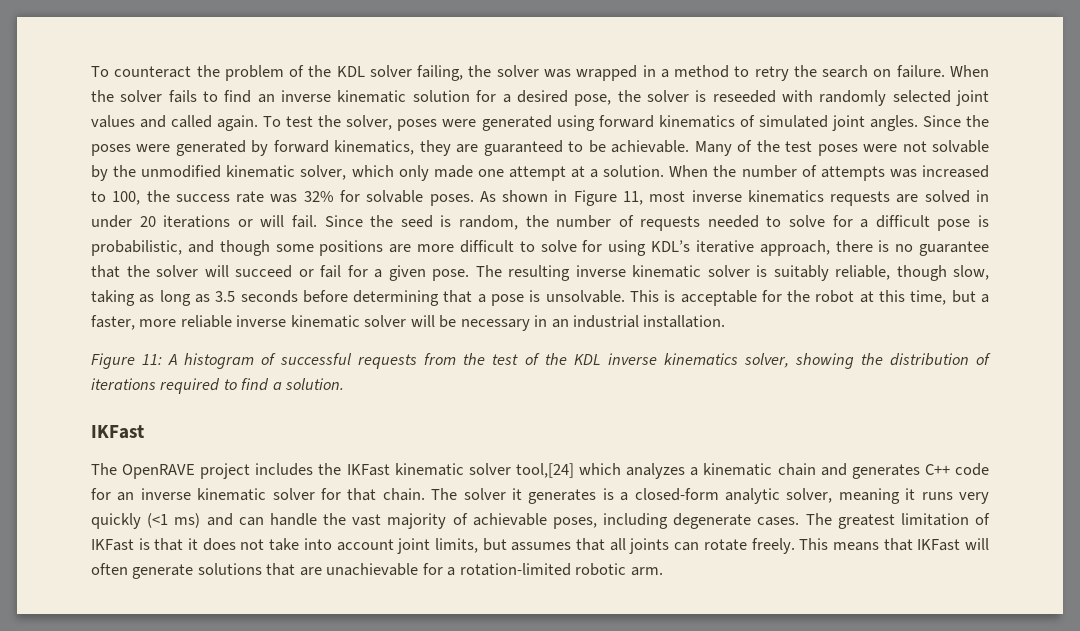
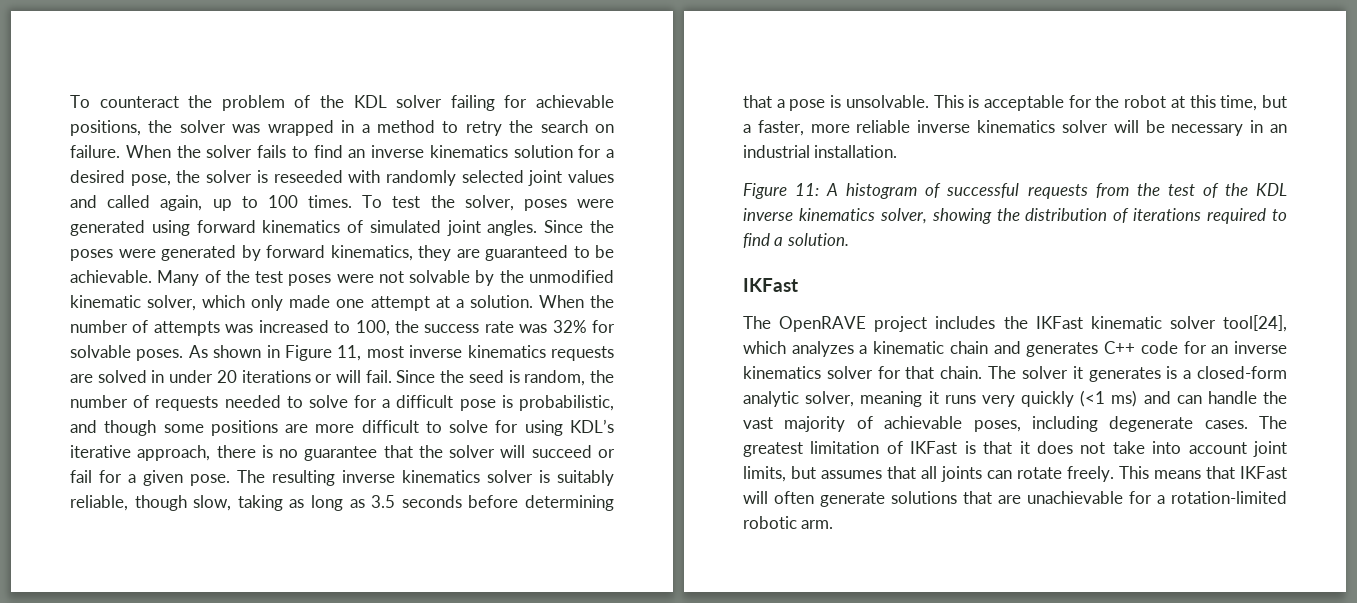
[417,65,464,81] failing, -> [450,95,615,111] [70,120,141,136] failing for achievable positions,
[337,90,407,103] kinematic -> [429,145,508,158] kinematics
[217,115,259,131] again. -> [160,195,352,211] again, up to 100 times.
[632,265,701,278] kinematic -> [402,470,480,483] kinematics
[290,315,360,328] kinematic -> [977,120,1056,133] kinematics
[515,463,574,478] tool,[24] -> [1223,315,1287,332] tool[24],
[197,488,267,501] kinematic -> [743,366,821,379] kinematics

